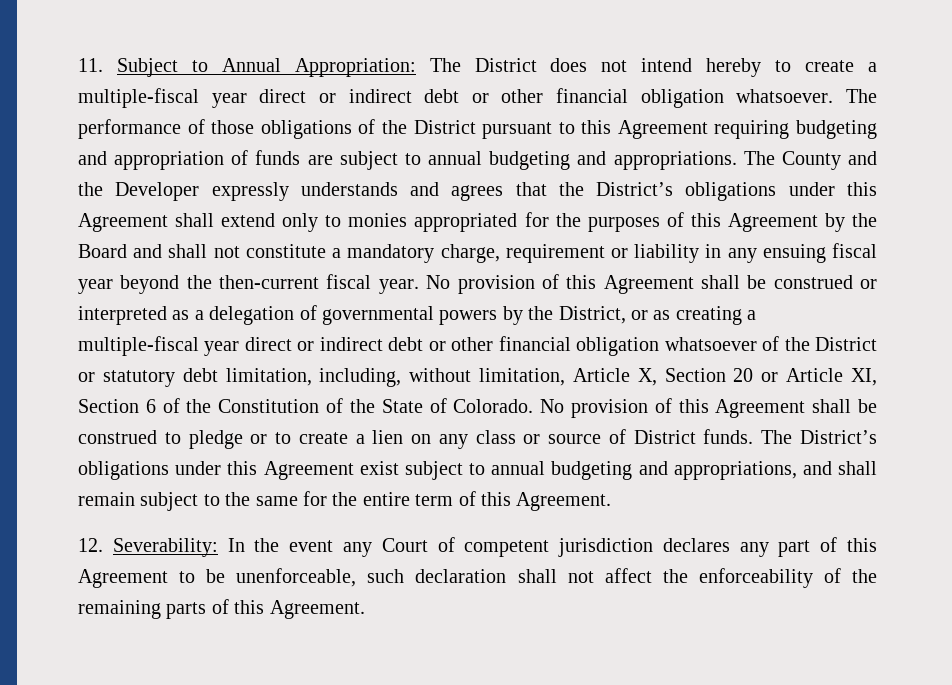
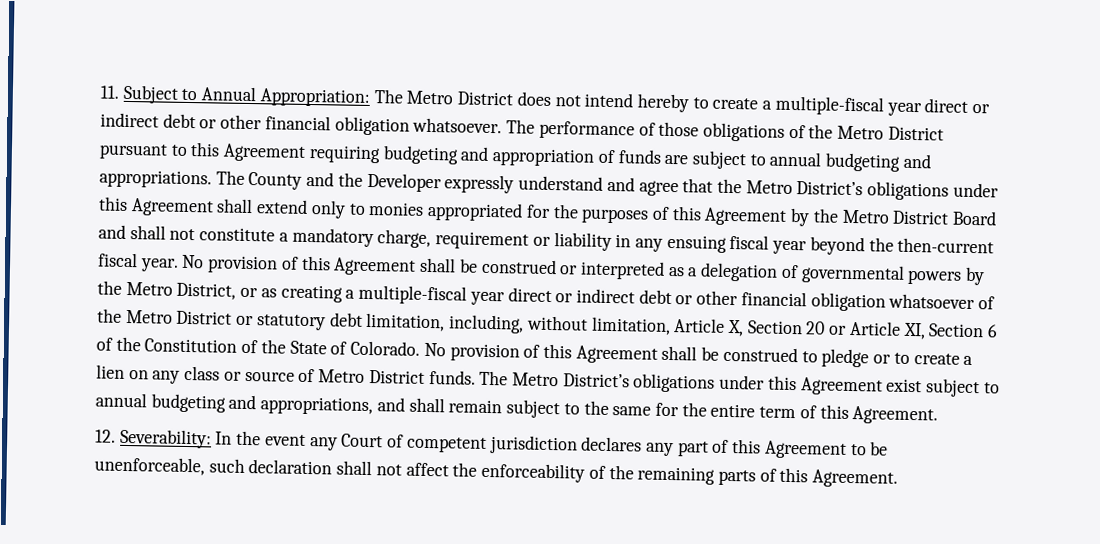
(461, 65) none -> [406,90,454,105] Metro
(407, 127) none -> [837,125,885,140] Metro
[300,182,504,201] understands and agrees -> [518,175,679,197] understand and agree
(584, 189) none -> [745,180,793,195] Metro
(877, 220) none -> [841,209,950,225] Metro District
(554, 313) none -> [125,281,173,296] Metro
(810, 344) none -> [125,309,173,324] Metro
(626, 436) none -> [318,369,366,383] Metro
(793, 437) none -> [511,372,559,387] Metro

